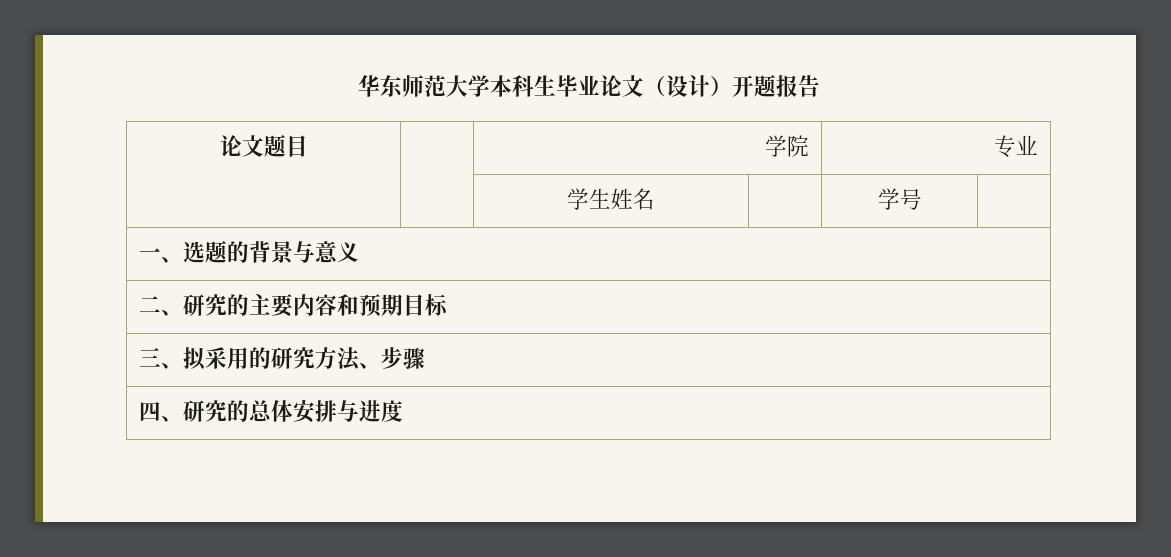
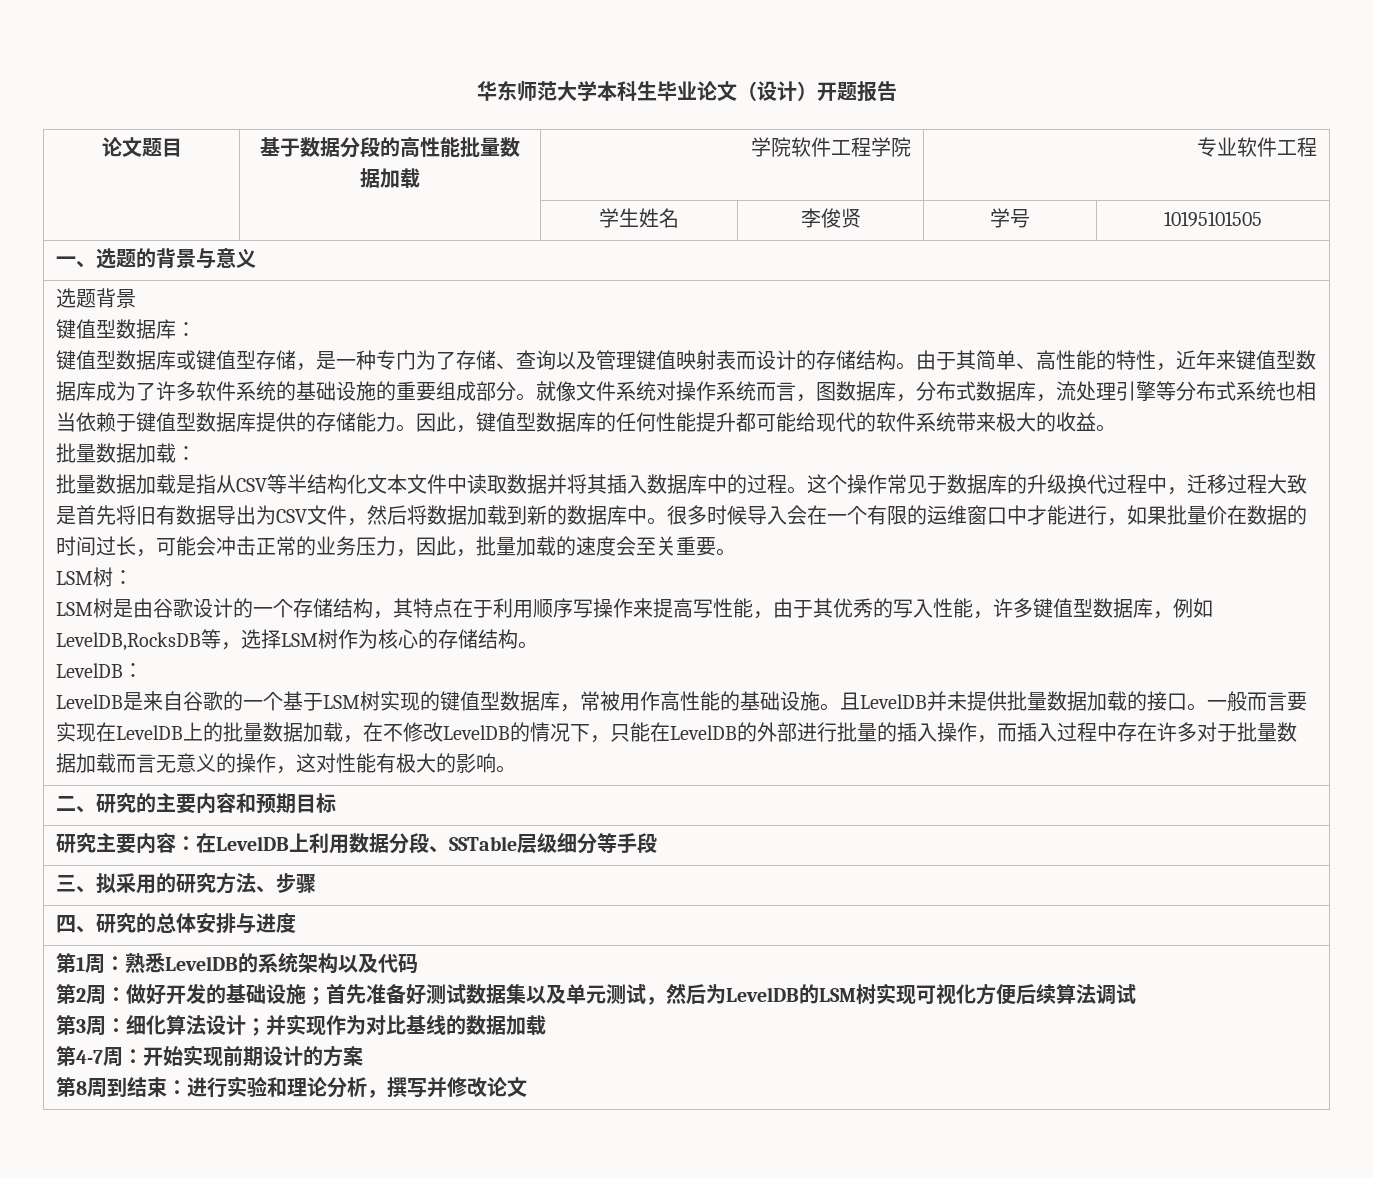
(308, 146) | -> [260,137,520,158] [360,168,420,188] [750,137,871,157] 基于数据分段的高性能批量数据加载 | 学院软件工程
(1039, 145) none -> [1236,137,1317,157] 软件工程
(655, 199) none -> [800,208,861,228] 李俊贤
(922, 199) none -> [1164,211,1262,227] 10195101505
(359, 252) none -> [56,288,137,308] [56,319,197,339] [56,350,1317,371] [56,381,1317,402] [56,412,1117,433] [56,443,197,463] [56,474,1308,495] [56,505,1308,526] [56,536,737,557] [56,567,134,587] [56,598,1214,619] [56,629,539,651] [56,663,144,678] [56,691,1308,712] [56,722,1298,743] [56,753,517,774] // 选题背景 // 键值型数据库： // 键值型数据库或键值型存储，是一种专门为了存储、查询以及管理键值映射表而设计的存储结构。由于其简单、高性能的特性，近年来键值型数据库成为了许多软件系统的基础设施的重要组成部分。就像文件系统对操作系统而言，图数据库，分布式数据库，流处理引擎等分布式系统也相当依赖于键值型数据库提供的存储能力。因此，键值型数据库的任何性能提升都可能给现代的软件系统带来极大的收益。 // 批量数据加载： // 批量数据加载是指从CSV等半结构化文本文件中读取数据并将其插入数据库中的过程。这个操作常见于数据库的升级换代过程中，迁移过程大致是首先将旧有数据导出为CSV文件，然后将数据加载到新的数据库中。很多时候导入会在一个有限的运维窗口中才能进行，如果批量价在数据的时间过长，可能会冲击正常的业务压力，因此，批量加载的速度会至关重要。 // LSM树： // LSM树是由谷歌设计的一个存储结构，其特点在于利用顺序写操作来提高写性能，由于其优秀的写入性能，许多键值型数据库，例如LevelDB,RocksDB等，选择LSM树作为核心的存储结构。 // LevelDB： // LevelDB是来自谷歌的一个基于LSM树实现的键值型数据库，常被用作高性能的基础设施。且LevelDB并未提供批量数据加载的接口。一般而言要实现在LevelDB上的批量数据加载，在不修改LevelDB的情况下，只能在LevelDB的外部进行批量的插入操作，而插入过程中存在许多对于批量数据加载而言无意义的操作，这对性能有极大的影响。
(448, 305) none -> [56,833,658,854] // 研究主要内容：在LevelDB上利用数据分段、SSTable层级细分等手段
(403, 411) none -> [56,952,419,974] [56,983,1137,1005] [56,1014,547,1036] [56,1045,364,1067] [56,1076,528,1098] // 第1周：熟悉LevelDB的系统架构以及代码 // 第2周：做好开发的基础设施；首先准备好测试数据集以及单元测试，然后为LevelDB的LSM树实现可视化方便后续算法调试 // 第3周：细化算法设计；并实现作为对比基线的数据加载 // 第4-7周：开始实现前期设计的方案 // 第8周到结束：进行实验和理论分析，撰写并修改论文

